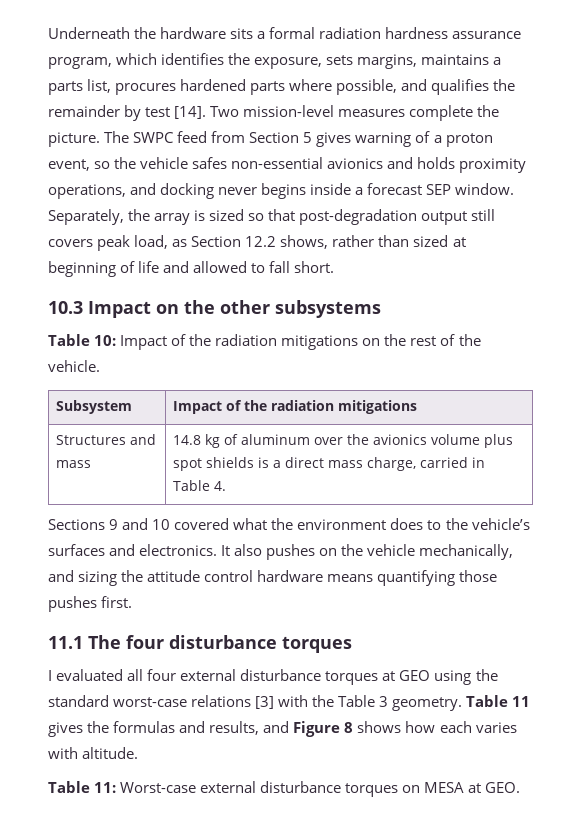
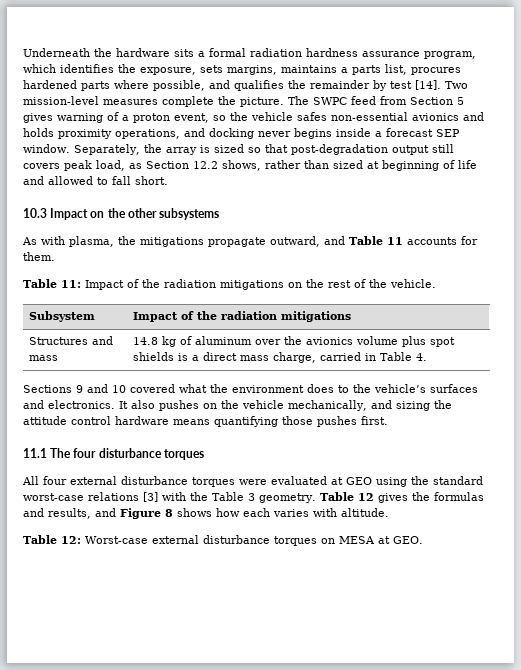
[48,334,117,346] Table 10: -> [22,236,478,247] [23,252,55,261] [23,279,81,288] As with plasma, the mitigations propagate outward, and Table 11 accounts for them. // Table 11:
[48,669,144,681] I evaluated all -> [22,476,39,485] All
(379, 678) none -> [239,476,327,485] were evaluated
[512,696,531,707] 11 -> [357,493,374,501] 12
[94,782,117,793] 11: -> [61,536,81,544] 12:

